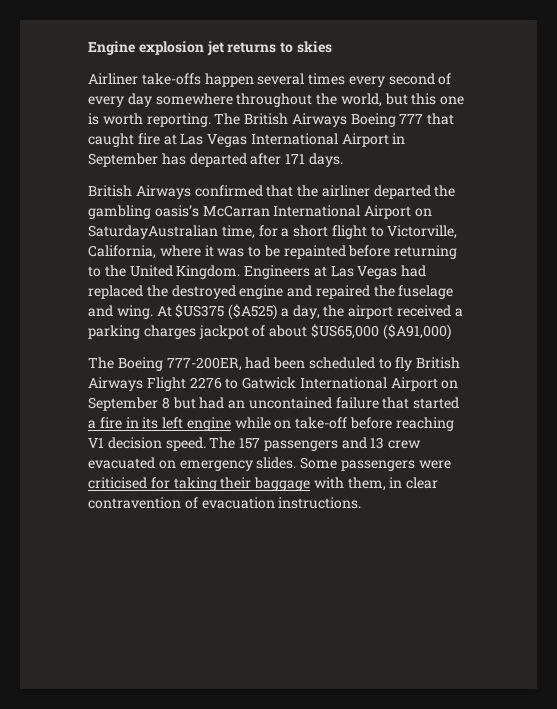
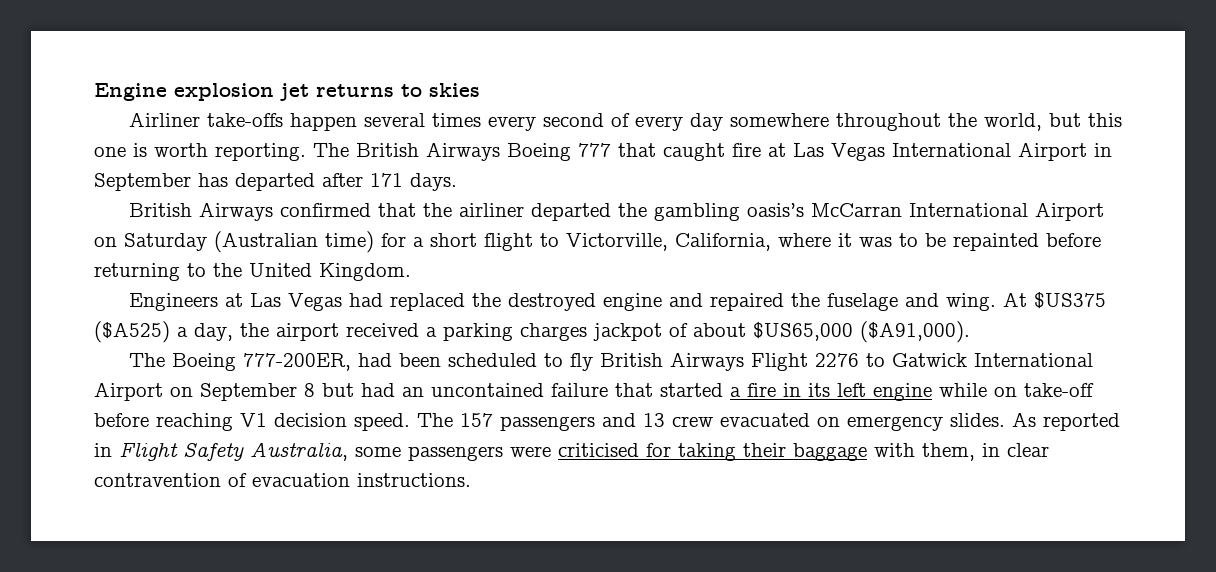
[88,225,255,239] SaturdayAustralian time, -> [124,231,374,253] Saturday (Australian time)
(241, 272) none -> (411, 272) //
[382,324,451,340] ($A91,000) -> [860,321,970,343] ($A91,000).
[300,457,338,469] Some -> [1012,412,1120,431] [94,442,401,461] As reported in Flight Safety Australia, some

